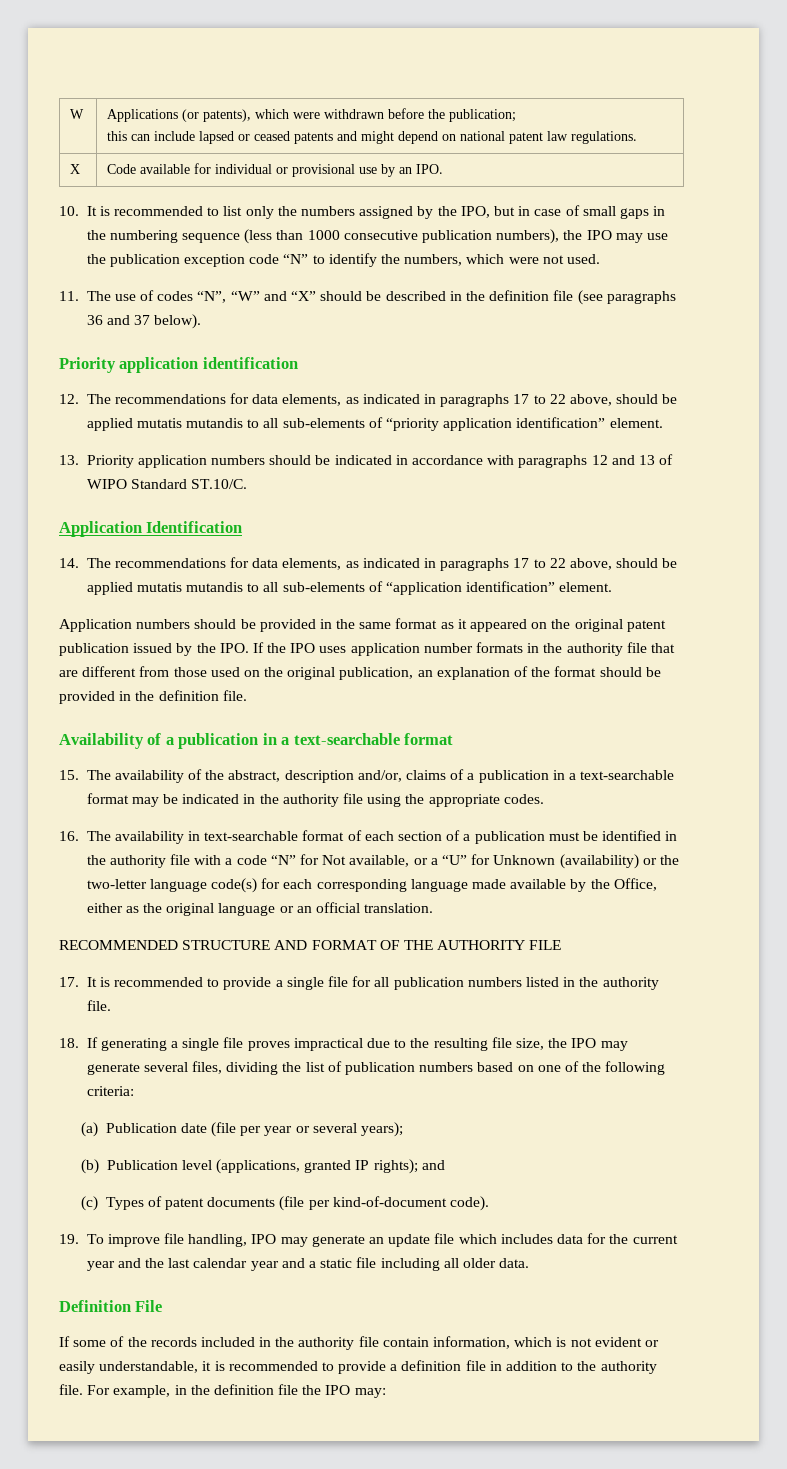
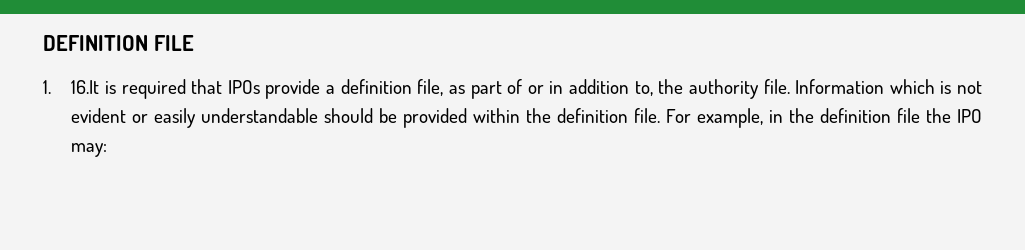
[70,109,85,119] [107,108,517,122] [107,131,638,144] [70,164,81,174] [107,163,444,177] [59,205,666,219] [86,229,668,244] [86,253,600,267] [59,290,676,305] [86,314,202,329] [59,357,298,373] [59,393,678,407] [86,417,663,431] [59,454,674,468] [86,479,248,489] [59,521,243,537] [59,557,678,571] [86,581,613,595] [59,618,666,632] [59,642,675,656] [59,666,661,680] [59,690,247,704] [59,733,454,749] [59,769,675,783] [86,793,544,807] [59,830,678,844] [86,854,679,869] [86,878,657,893] [86,902,434,916] [59,940,562,950] [59,976,659,990] [86,1000,111,1011] [59,1037,628,1051] [86,1061,666,1075] [86,1086,134,1096] [80,1122,404,1137] [80,1159,445,1174] [80,1196,490,1211] [59,1233,678,1247] [86,1257,530,1271] [59,1300,163,1312] [59,1336,511,1350] W | Applications (or patents), which were withdrawn before the publication; // this can include lapsed or ceased patents and might depend on national patent law regulations. // X | Code available for individual or provisional use by an IPO. // 10. It is recommended to list only the numbers assigned by the IPO, but in case of small gaps in the numbering sequence (less than 1000 consecutive publication numbers), the IPO may use the publication exception code “N” to identify the numbers, which were not used. // 11. The use of codes “N”, “W” and “X” should be described in the definition file (see paragraphs 36 and 37 below). // Priority application identification // 12. The recommendations for data elements, as indicated in paragraphs 17 to 22 above, should be applied mutatis mutandis to all sub-elements of “priority application identification” element. // 13. Priority application numbers should be indicated in accordance with paragraphs 12 and 13 of WIPO Standard ST.10/C. // Application Identification // 14. The recommendations for data elements, as indicated in paragraphs 17 to 22 above, should be applied mutatis mutandis to all sub-elements of “application identification” element. // Application numbers should be provided in the same format as it appeared on the original patent publication issued by the IPO. If the IPO uses application number formats in the authority file that are different from those used on the original publication, an explanation of the format should be provided in the definition file. // Availability of a publication in a text-searchable format // 15. The availability of the abstract, description and/or, claims of a publication in a text-searchable format may be indicated in the authority file using the appropriate codes. // 16. The availability in text-searchable format of each section of a publication must be identified in the authority file with a code “N” for Not available, or a “U” for Unknown (availability) or the two-letter language code(s) for each corresponding language made available by the Office, either as the original language or an official translation. // RECOMMENDED STRUCTURE AND FORMAT OF THE AUTHORITY FILE // 17. It is recommended to provide a single file for all publication numbers listed in the authority file. // 18. If generating a single file proves impractical due to the resulting file size, the IPO may generate several files, dividing the list of publication numbers based on one of the following criteria: // (a) Publication date (file per year or several years); // (b) Publication level (applications, granted IP rights); and // (c) Types of patent documents (file per kind-of-document code). // 19. To improve file handling, IPO may generate an update file which includes data for the current year and the last calendar year and a static file including all older data. // Definition File // If some of the records included in the authority file contain information, -> [43,35,194,51] [43,79,885,99] DEFINITION FILE // 1. 16.It is required that IPOs provide a definition file, as part of or in addition to, the authority file. Information
[99,1360,657,1374] understandable, it is recommended to provide a definition file in addition to the authority -> [201,108,629,128] understandable should be provided within the definition

